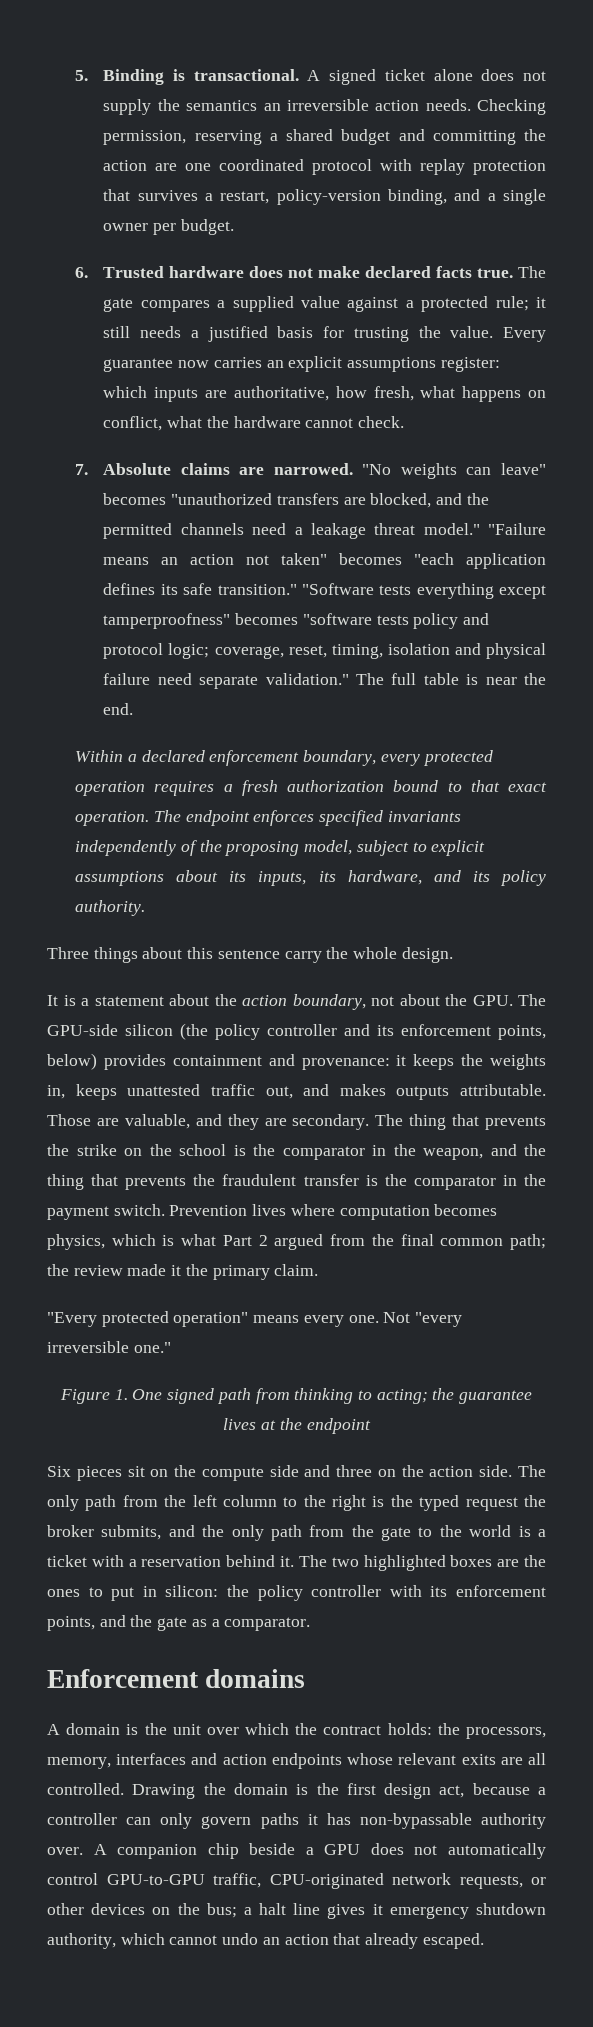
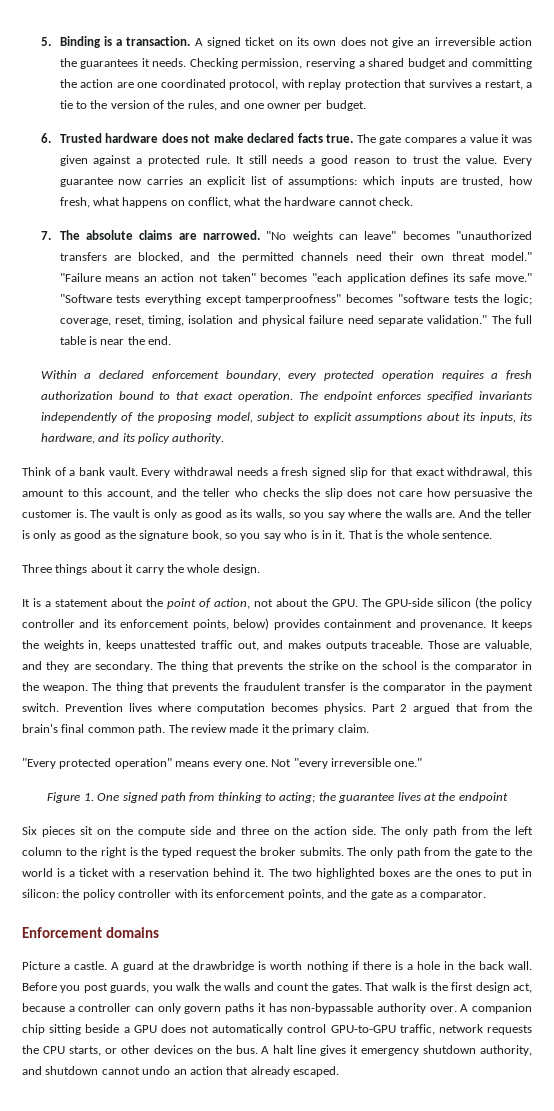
[193,69,299,81] transactional. -> [116,36,191,46] a transaction.
[433,69,546,81] [103,99,420,115] alone does not supply the semantics an irreversible action -> [278,37,532,48] [59,58,150,69] on its own does not give an irreversible action the guarantees it
[312,159,373,175] protocol -> [229,79,279,90] protocol,
[276,189,546,205] policy-version binding, and a single -> [526,82,533,88] [59,100,264,111] a tie to the version of the rules, and one
[232,296,340,312] supplied value -> [469,134,532,143] [59,155,88,166] value it was given
[495,296,547,311] rule; it -> [205,155,244,164] rule. It
[207,326,409,342] justified basis for trusting -> [321,155,439,166] good reason to trust
[346,357,500,372] assumptions register: -> [251,176,358,187] list of assumptions:
[233,386,329,401] authoritative, -> [462,176,504,187] trusted,
[103,463,172,475] Absolute -> [59,230,133,240] The absolute
[294,523,366,539] a leakage -> [389,252,445,261] their own
[217,584,297,595] transition." -> [495,273,533,282] move."
[413,613,489,629] [103,643,164,659] policy and protocol -> [482,294,500,303] the
(146, 908) none -> [22,467,532,478] [22,488,532,499] [22,509,533,520] [22,530,493,541] // Think of a bank vault. Every withdrawal needs a fresh signed slip for that exact withdrawal, this amount to this account, and the teller who checks the slip does not care how persuasive the customer is. The vault is only as good as its walls, so you say where the walls are. And the teller is only as good as the signature book, so you say who is in it. That is the whole sentence.
[187,947,280,959] this sentence -> [125,564,134,573] it
[242,994,366,1010] action boundary, -> [167,598,250,609] point of action,
[301,1055,407,1070] provenance: it -> [420,620,499,630] provenance. It
[460,1084,546,1096] attributable. -> [371,640,424,649] traceable.
[423,1144,546,1160] weapon, and the -> [43,682,112,693] weapon. The
[47,1234,217,1250] physics, which is what -> [324,703,366,714] physics.
[330,1234,394,1246] from the -> [456,703,532,712] [22,724,58,733] that from the brain's
[510,1234,546,1250] [47,1264,69,1276] path; the -> [138,724,188,735] path. The
[101,1525,225,1540] submits, and the -> [299,847,367,856] submits. The
[47,1723,546,1739] [47,1753,546,1769] [47,1783,288,1799] A domain is the unit over which the contract holds: the processors, memory, interfaces and action endpoints whose relevant exits are all controlled. Drawing the domain -> [22,961,532,972] [22,982,416,993] Picture a castle. A guard at the drawbridge is worth nothing if there is a hole in the back wall. Before you post guards, you walk the walls and count the gates. That walk
(239, 1851) none -> [49,1024,82,1035] sitting
[269,1873,523,1889] CPU-originated network requests, -> [438,1024,532,1035] [22,1045,101,1056] network requests the CPU starts,
[206,1903,252,1918] bus; a -> [235,1045,270,1054] bus. A
[120,1933,165,1945] which -> [22,1066,99,1075] and shutdown

